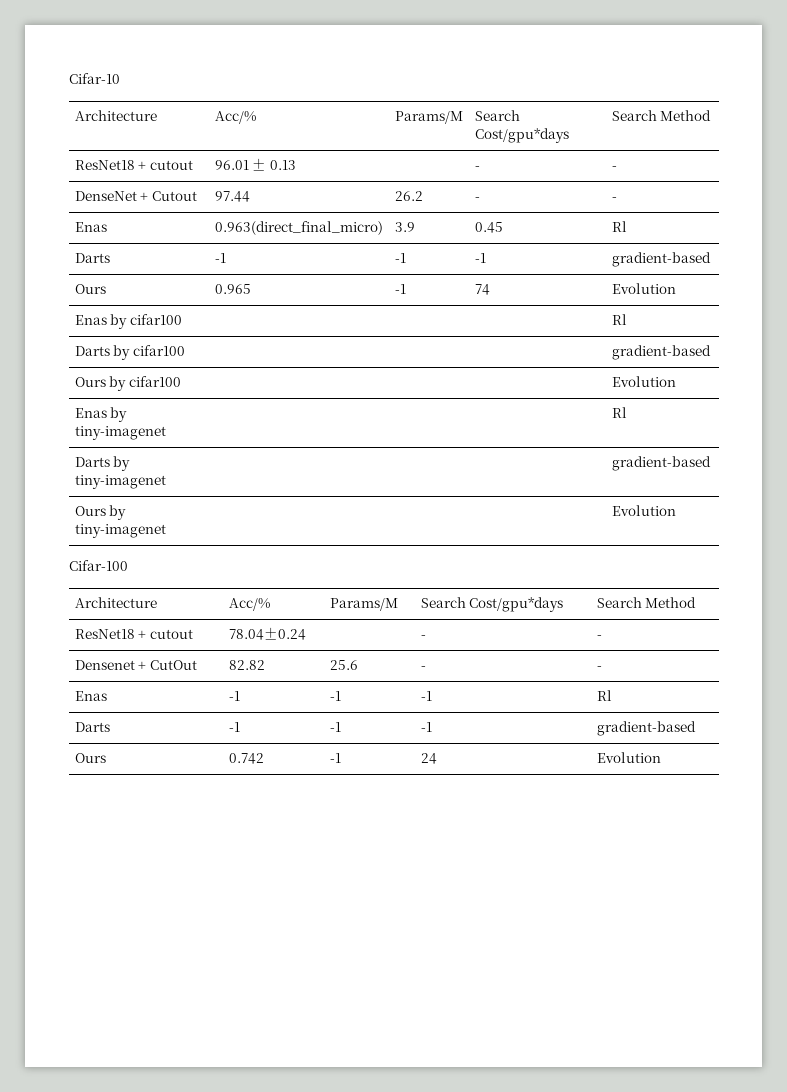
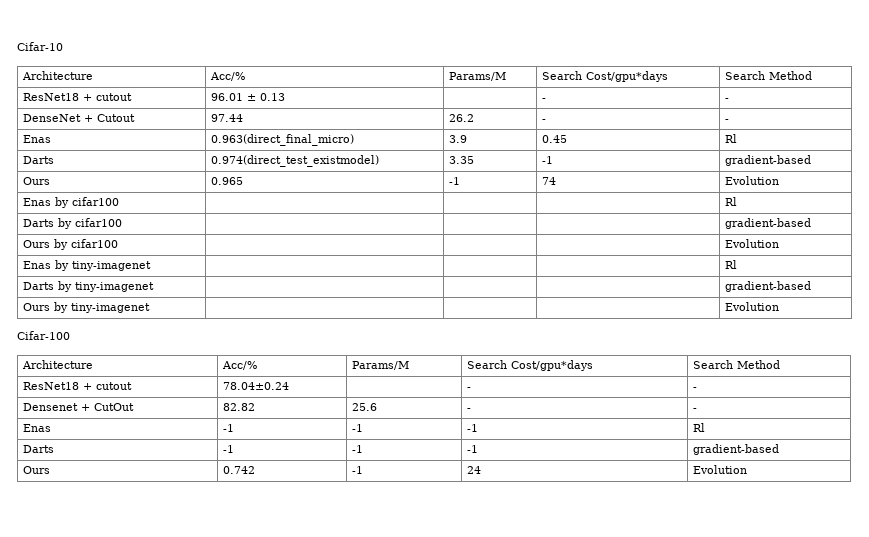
[214,253,226,263] [394,253,406,263] -1 | -1 -> [211,155,380,167] [449,156,475,164] 0.974(direct_test_existmodel) | 3.35

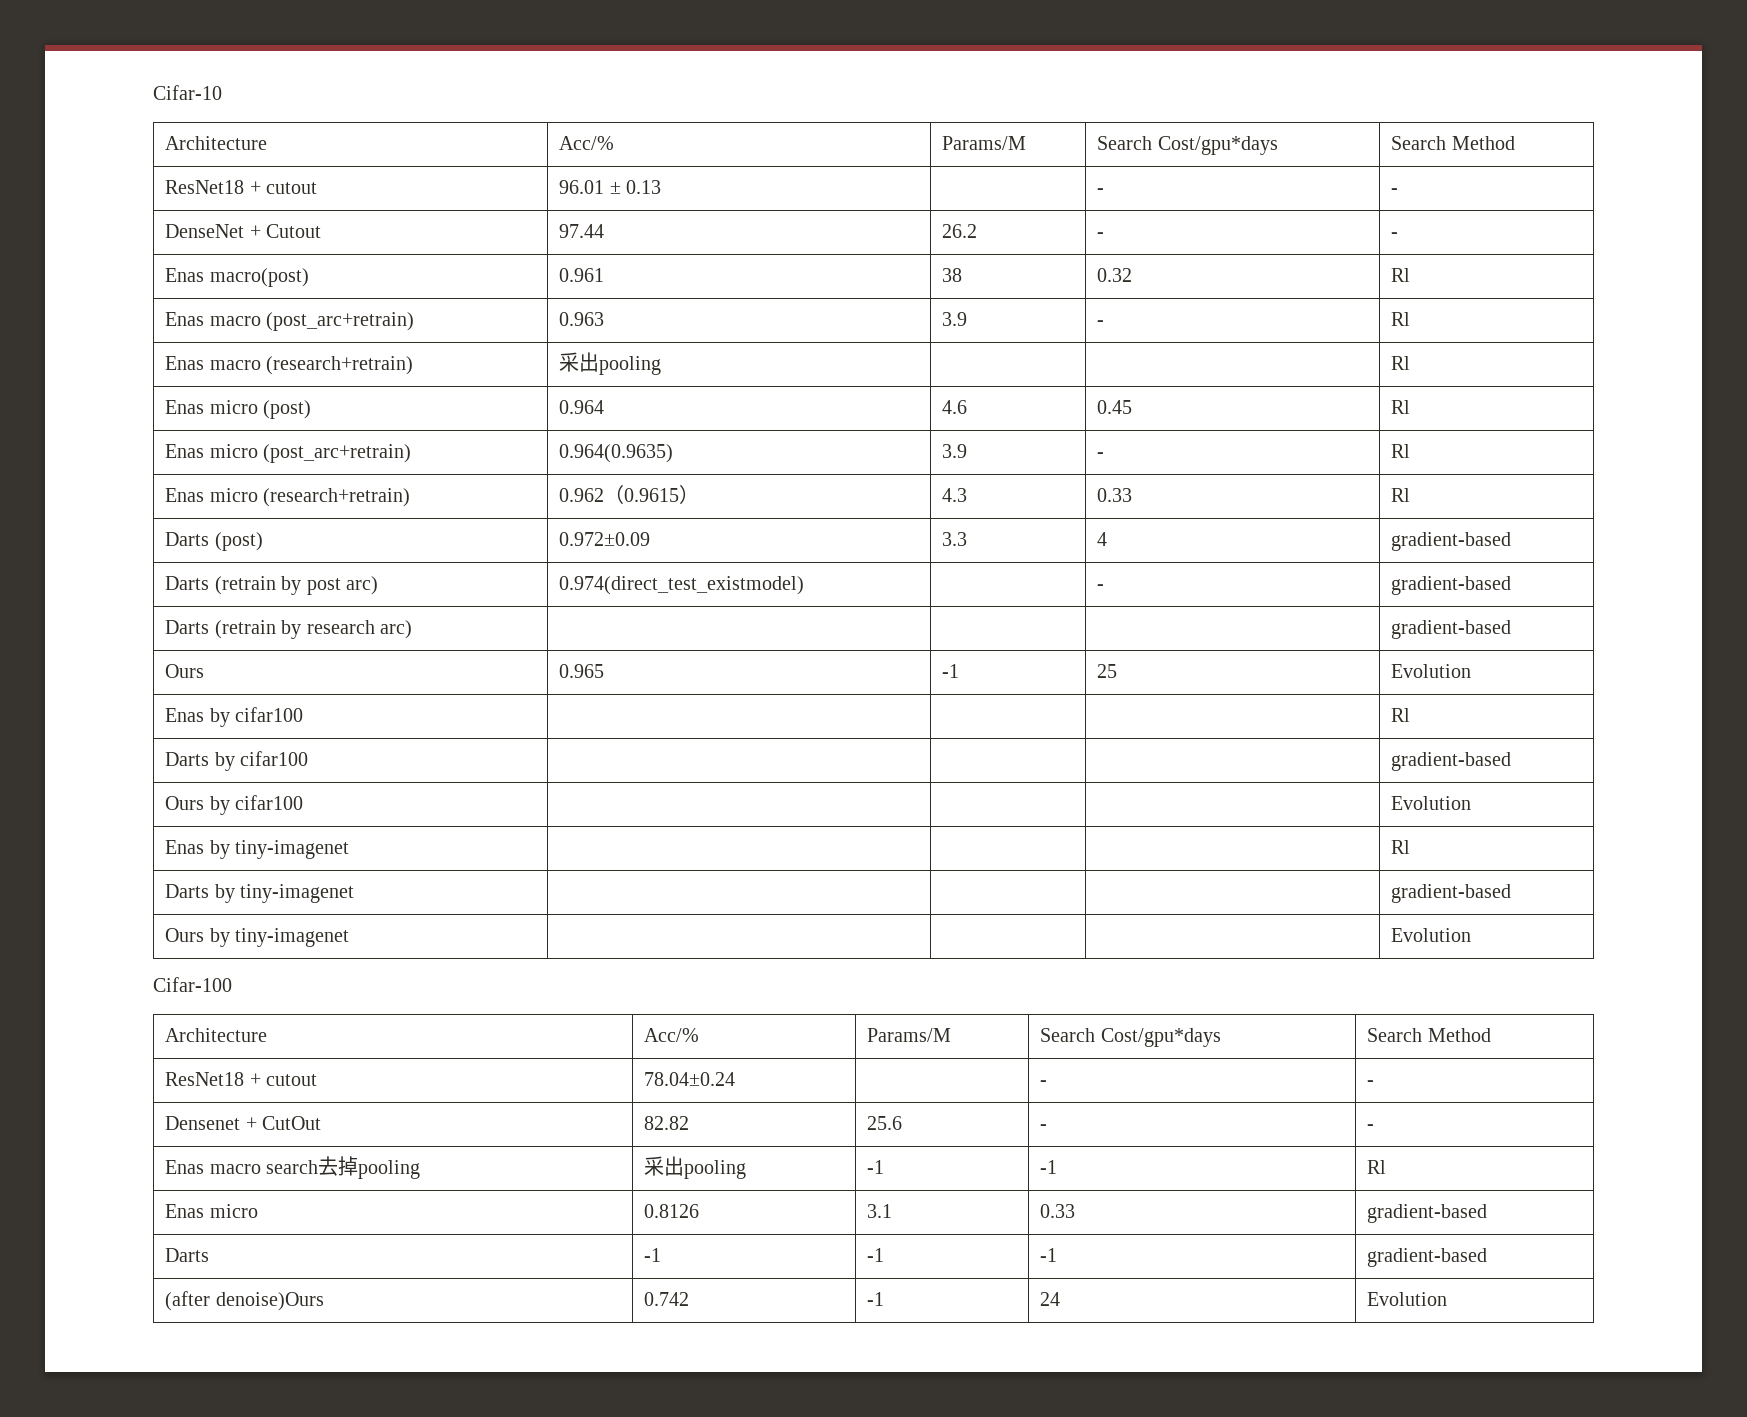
[211,134,355,146] [449,135,468,143] [542,135,568,143] [725,134,738,143] [23,156,55,164] [211,155,380,167] [449,156,475,164] [542,156,554,164] | 0.963(direct_final_micro) | 3.9 | 0.45 | Rl // Darts | 0.974(direct_test_existmodel) | 3.35 | -1 -> [209,268,309,287] [559,268,605,282] [942,268,963,282] [1097,268,1133,282] [1391,268,1411,282] [165,312,415,331] [559,312,605,326] [942,312,968,326] [1097,320,1105,326] [1391,312,1411,326] [165,356,414,375] [559,352,662,375] [1391,356,1411,370] [165,400,312,419] [559,400,605,414] [942,400,968,414] [1097,400,1133,414] [1391,400,1411,414] [165,444,412,463] [559,444,674,463] [942,444,968,458] [1097,452,1105,458] [1391,444,1411,458] [165,488,411,507] [559,484,700,504] [942,488,968,502] [1097,488,1133,502] [1391,488,1411,502] [165,532,263,551] [559,532,651,546] [942,532,968,546] [1097,532,1108,546] [1391,532,1512,551] [165,576,378,595] [559,576,805,595] [1097,584,1105,590] [1391,576,1512,595] [165,620,412,639] macro(post) | 0.961 | 38 | 0.32 | Rl // Enas macro (post_arc+retrain) | 0.963 | 3.9 | - | Rl // Enas macro (research+retrain) | 采出pooling | | | Rl // Enas micro (post) | 0.964 | 4.6 | 0.45 | Rl // Enas micro (post_arc+retrain) | 0.964(0.9635) | 3.9 | - | Rl // Enas micro (research+retrain) | 0.962（0.9615） | 4.3 | 0.33 | Rl // Darts (post) | 0.972±0.09 | 3.3 | 4 | gradient-based // Darts (retrain by post arc) | 0.974(direct_test_existmodel) | | - | gradient-based // Darts (retrain by research arc) | | |
[542,177,557,185] 74 -> [1097,664,1118,678] 25
[223,424,235,432] [352,424,364,432] [467,424,479,432] [693,423,706,432] | -1 | -1 | -1 | Rl -> [209,1156,421,1179] [644,1156,747,1179] [867,1160,885,1174] [1040,1160,1058,1174] [1367,1160,1387,1174] [165,1204,258,1218] [644,1204,700,1218] [867,1204,893,1218] [1040,1204,1076,1218] [1367,1204,1488,1223] macro search去掉pooling | 采出pooling | -1 | -1 | Rl // Enas micro | 0.8126 | 3.1 | 0.33 | gradient-based
[23,466,51,474] Ours -> [165,1291,324,1311] (after denoise)Ours

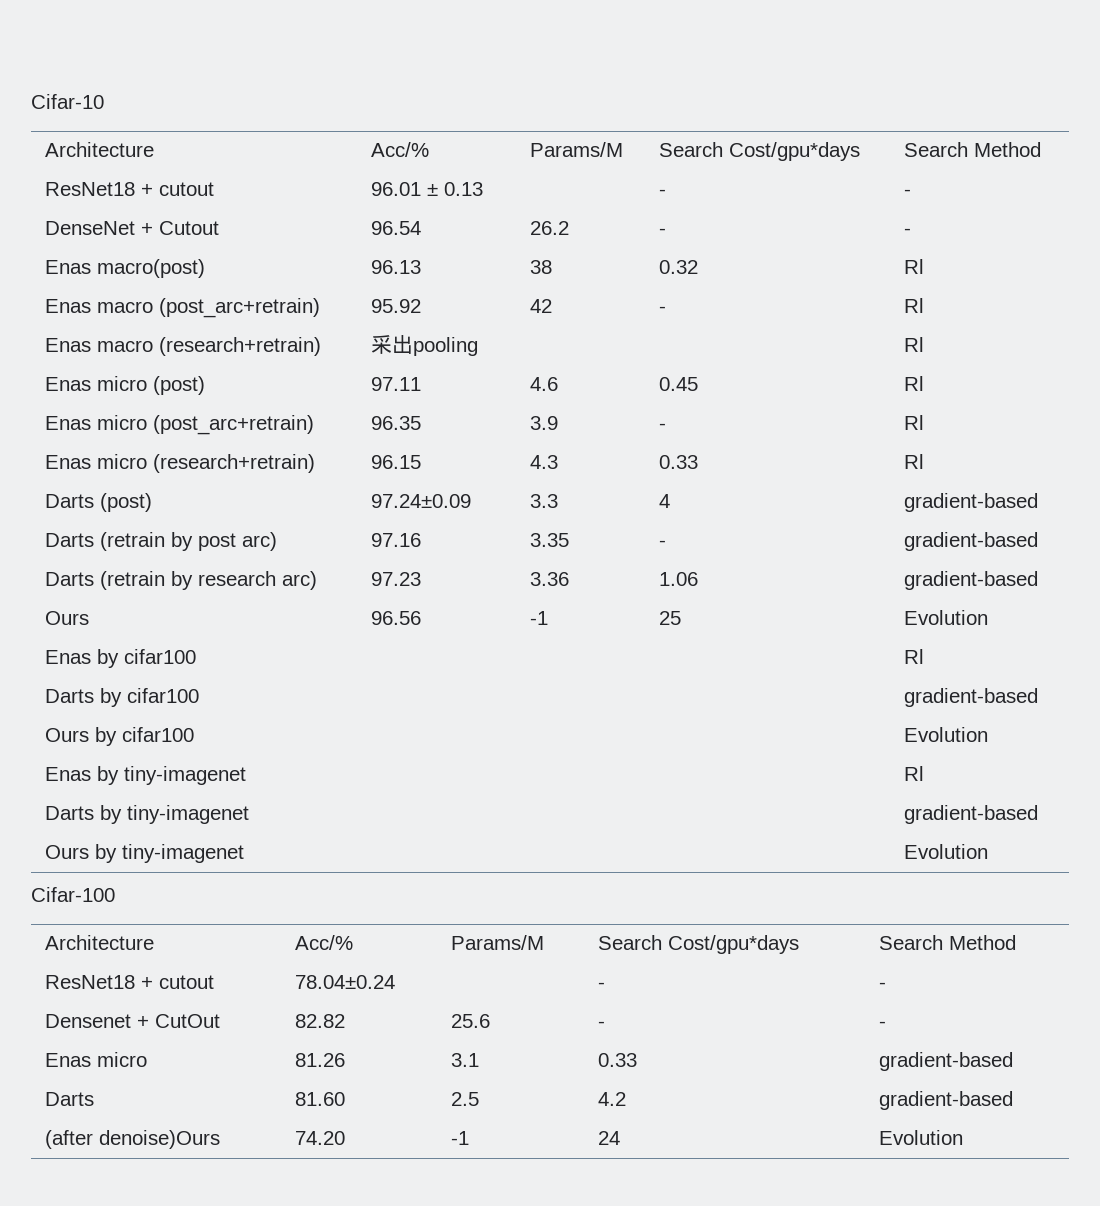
[559,224,605,238] 97.44 -> [370,221,421,235] 96.54
[559,268,605,282] 0.961 -> [370,260,421,274] 96.13
[559,312,605,326] [942,312,968,326] 0.963 | 3.9 -> [370,299,421,313] [529,299,552,313] 95.92 | 42
[559,400,605,414] 0.964 -> [370,377,421,391] 97.11
[559,444,674,463] 0.964(0.9635) -> [370,416,421,430] 96.35
[559,484,700,504] 0.962（0.9615） -> [370,455,421,469] 96.15
[559,532,651,546] 0.972±0.09 -> [370,494,471,508] 97.24±0.09
[559,576,805,595] 0.974(direct_test_existmodel) | -> [370,533,421,547] [529,533,569,547] 97.16 | 3.35
(412, 629) | | -> [370,572,421,586] [529,572,569,586] [658,572,698,586] 97.23 | 3.36 | 1.06
[559,664,605,678] 0.965 -> [370,611,421,625] 96.56
[165,1156,421,1179] [644,1156,747,1179] [867,1160,885,1174] [1040,1160,1058,1174] [1367,1160,1387,1174] // Enas macro search去掉pooling | 采出pooling | -1 | -1 | Rl -> (886, 1024) none
[644,1204,700,1218] 0.8126 -> [294,1053,345,1067] 81.26
[644,1248,662,1262] [867,1248,885,1262] [1040,1248,1058,1262] -1 | -1 | -1 -> [294,1092,345,1106] [450,1092,479,1106] [597,1092,626,1106] 81.60 | 2.5 | 4.2
[644,1292,690,1306] 0.742 -> [294,1131,345,1145] 74.20

